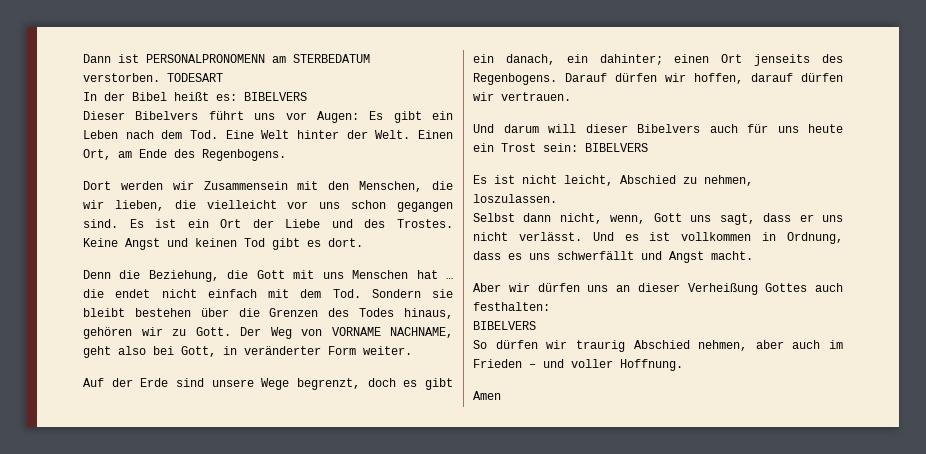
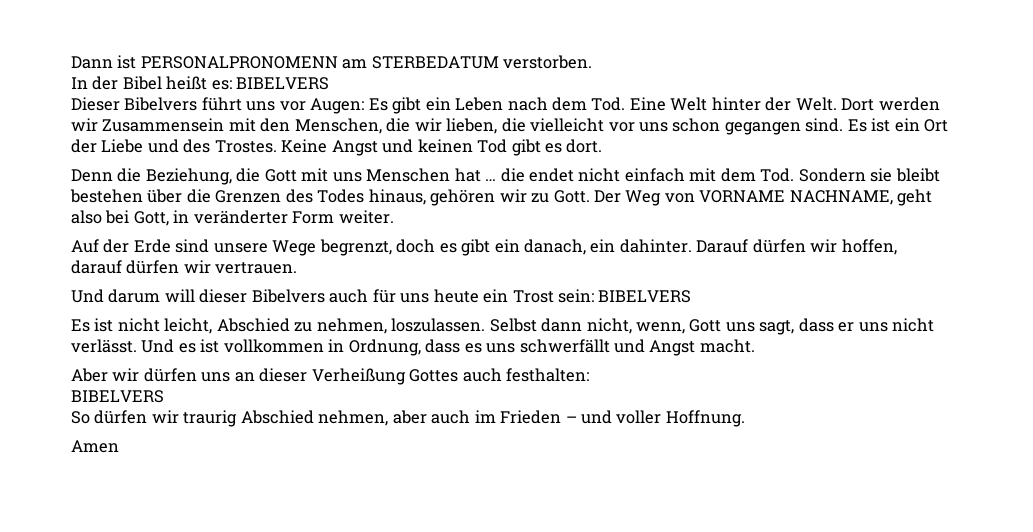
[167,73,223,82] TODESART -> (593, 62) none
[418,130,453,139] [83,149,286,161] Einen Ort, am Ende des Regenbogens. // -> (837, 104) none
[599,54,843,66] [473,73,557,85] dahinter; einen Ort jenseits des Regenbogens. -> [619,239,692,253] dahinter.
(557, 198) // -> (486, 325) none

